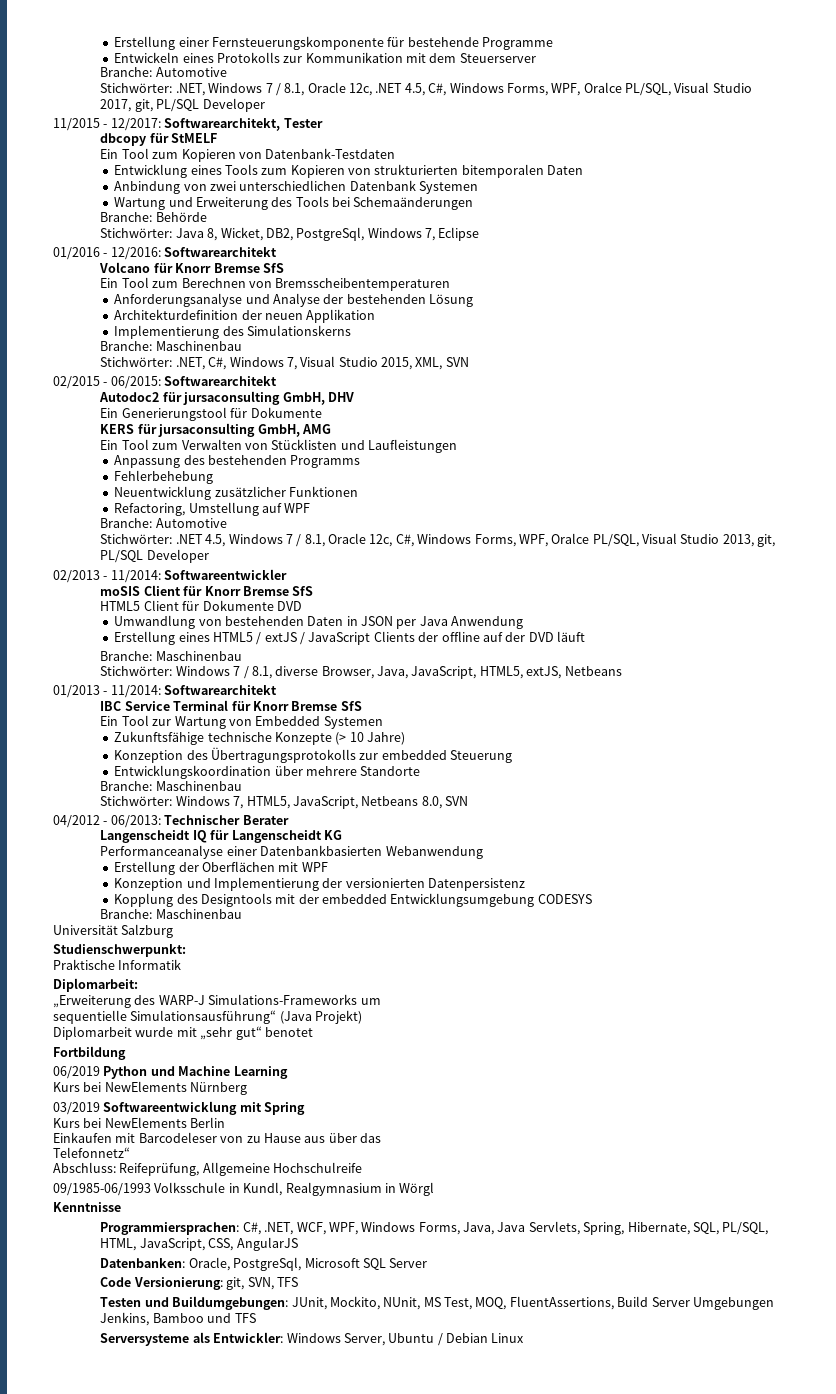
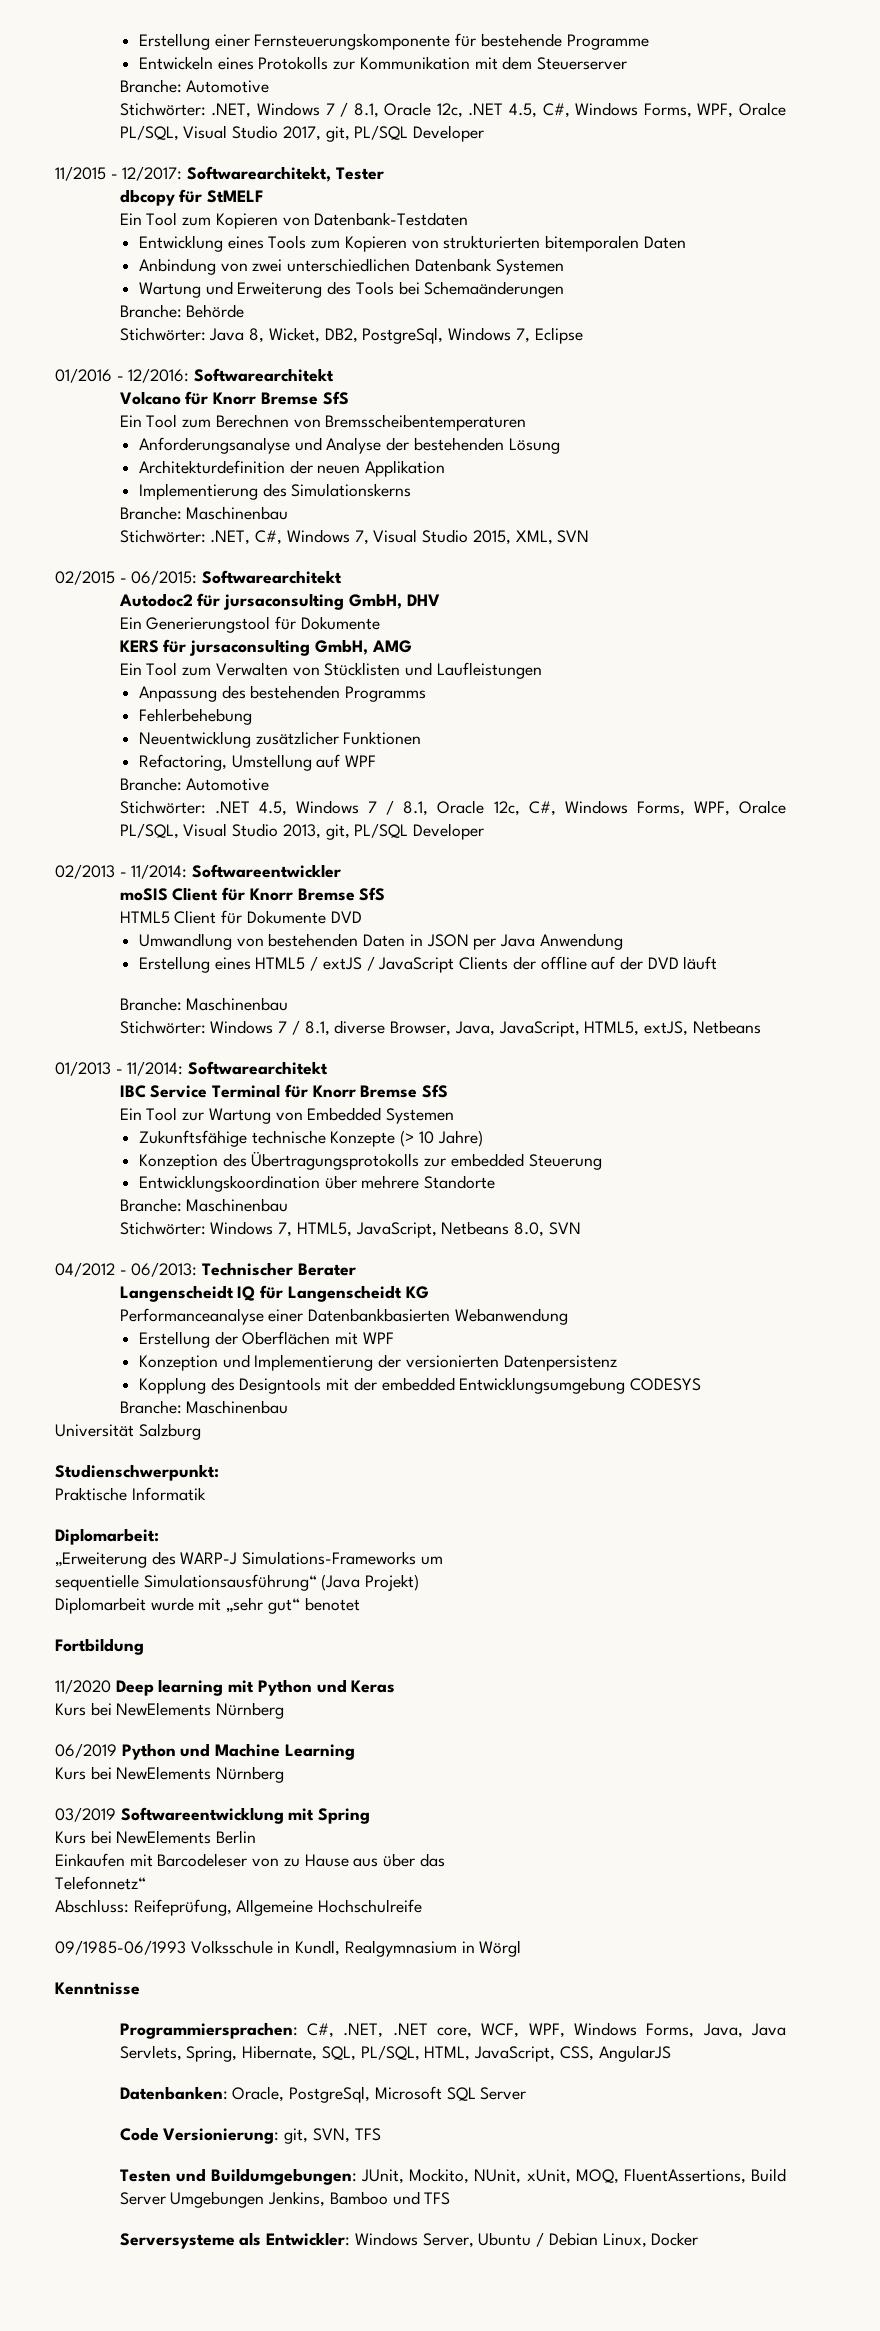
(126, 1053) none -> [55,1679,396,1696] [55,1702,285,1719] // 11/2020 Deep learning mit Python und Keras // Kurs bei NewElements Nürnberg
(294, 1228) none -> [392,2023,473,2038] .NET core,
[423,1297,473,1310] MS Test, -> [526,2169,571,2184] xUnit,
[491,1333,525,1343] Linux -> [602,2232,699,2248] Linux, Docker

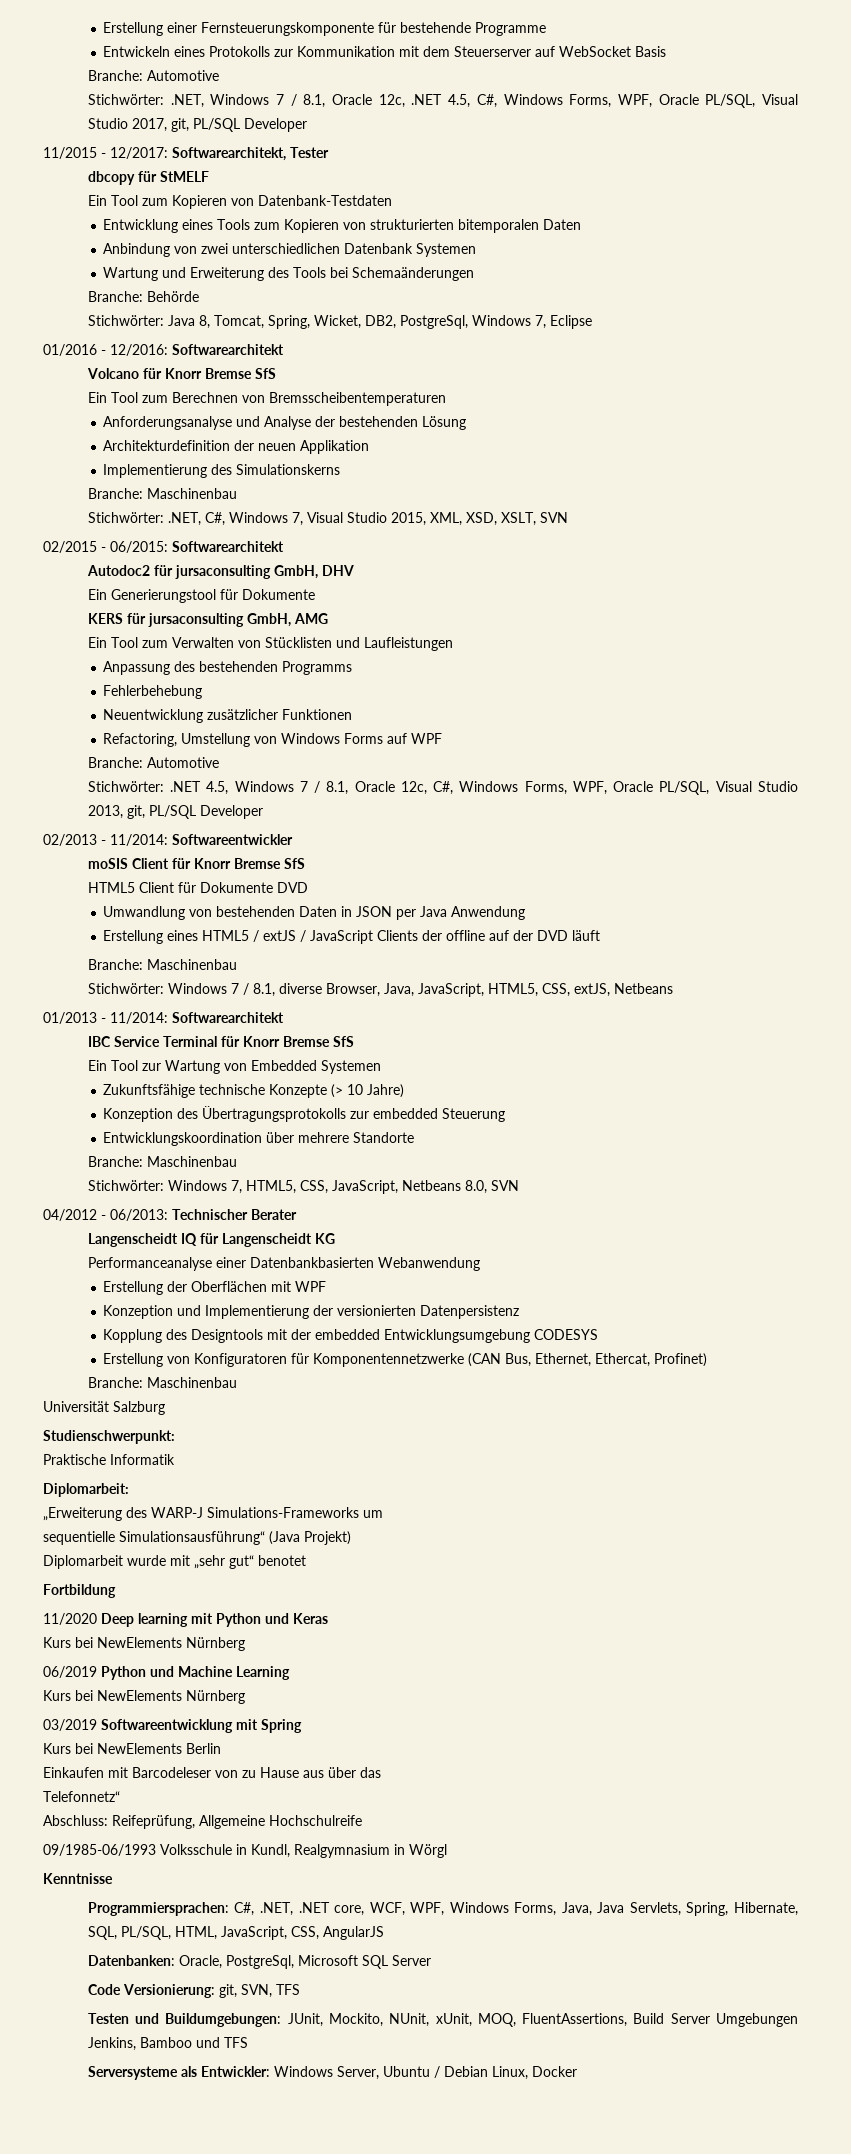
(628, 63) none -> [535,46,667,57] auf WebSocket Basis
[739,102,787,116] Oralce -> [658,94,699,105] Oracle
(265, 335) none -> [213,315,310,329] Tomcat, Spring,
(553, 537) none -> [465,512,536,526] XSD, XSLT,
(312, 762) none -> [254,733,384,744] von Windows Forms
[739,800,787,814] Oralce -> [613,781,654,792] Oracle
(640, 1028) none -> [541,983,570,997] CSS,
(352, 1229) none -> [299,1180,328,1194] CSS,
(702, 1384) none -> [103,1353,708,1367] // Erstellung von Konfiguratoren für Komponentennetzwerke (CAN Bus, Ethernet, Ethercat, Profinet)

